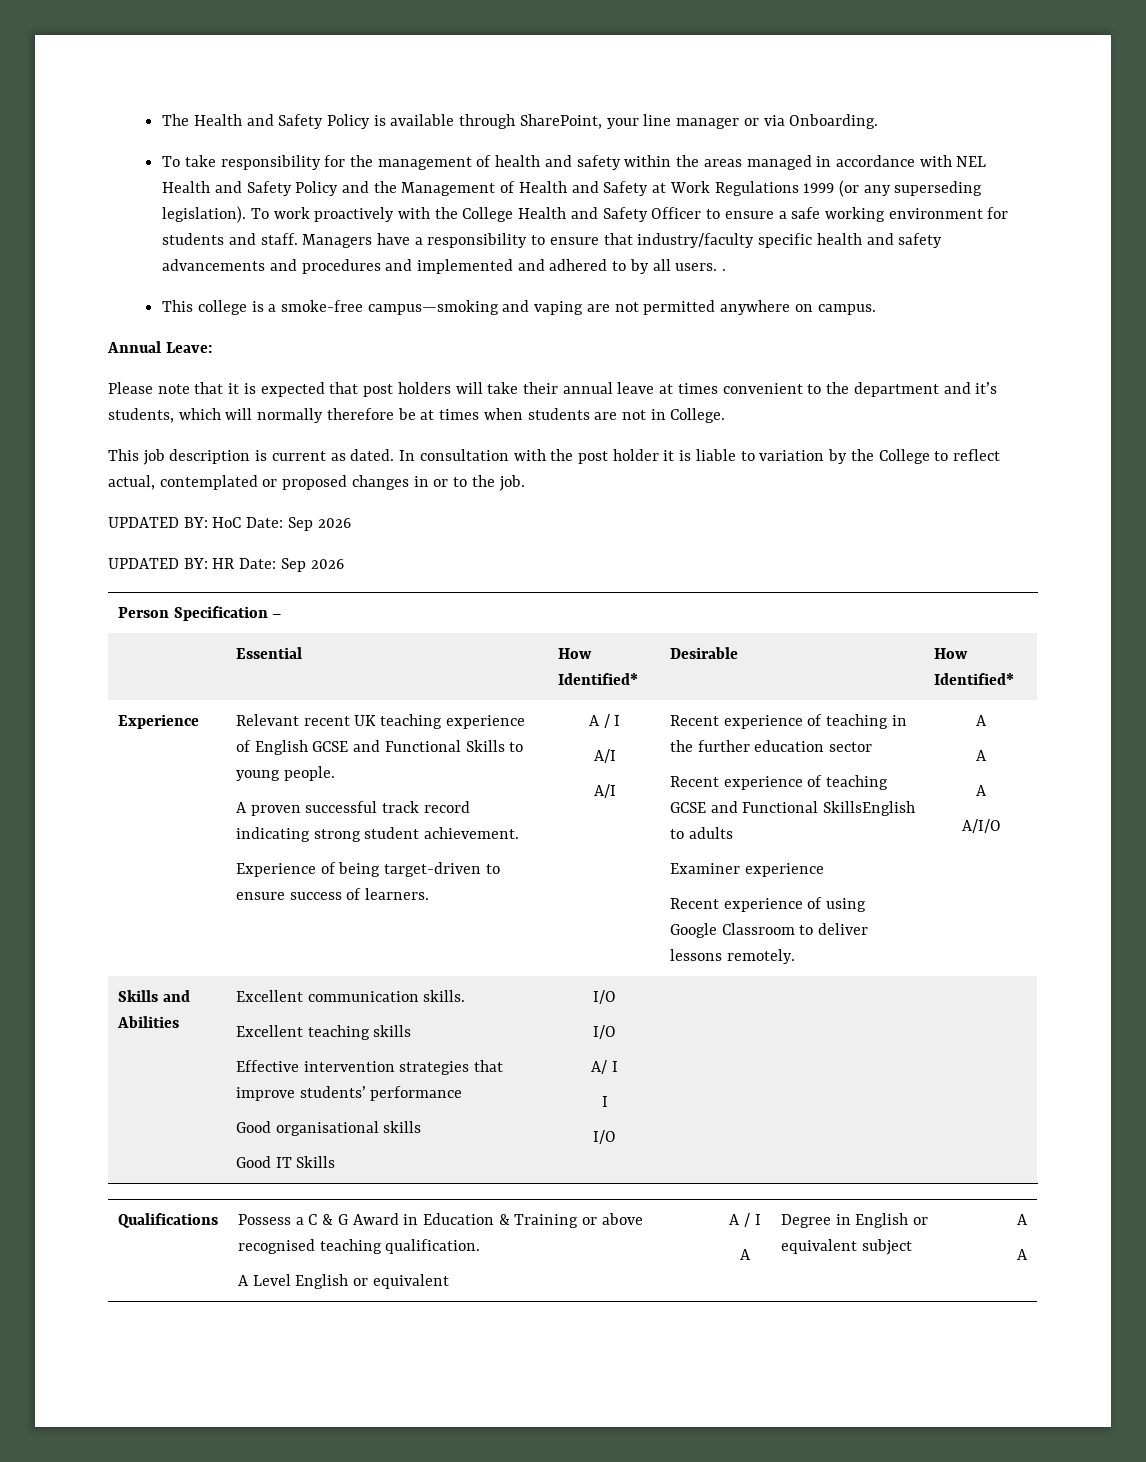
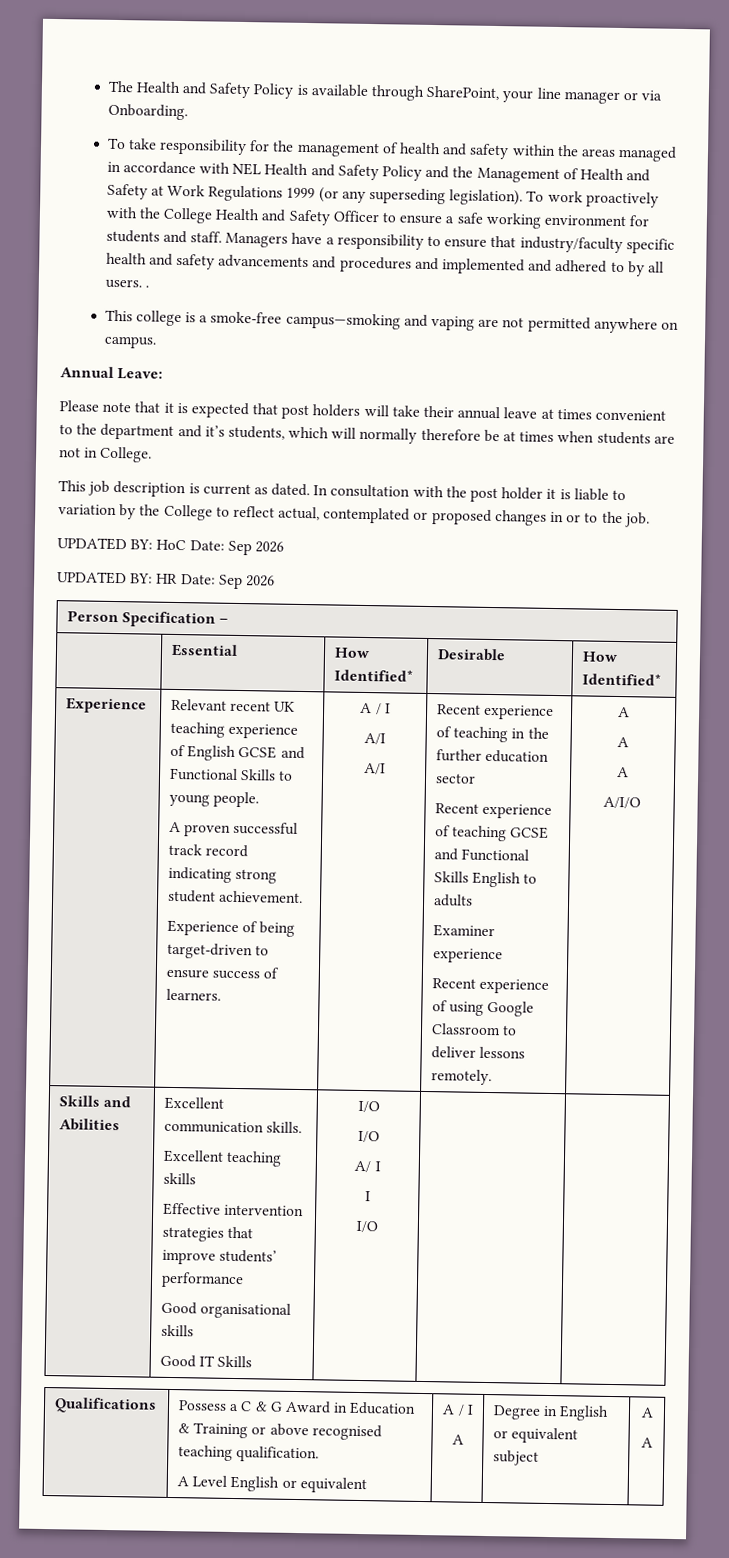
[823,801,916,816] SkillsEnglish -> [434,871,522,888] Skills English

